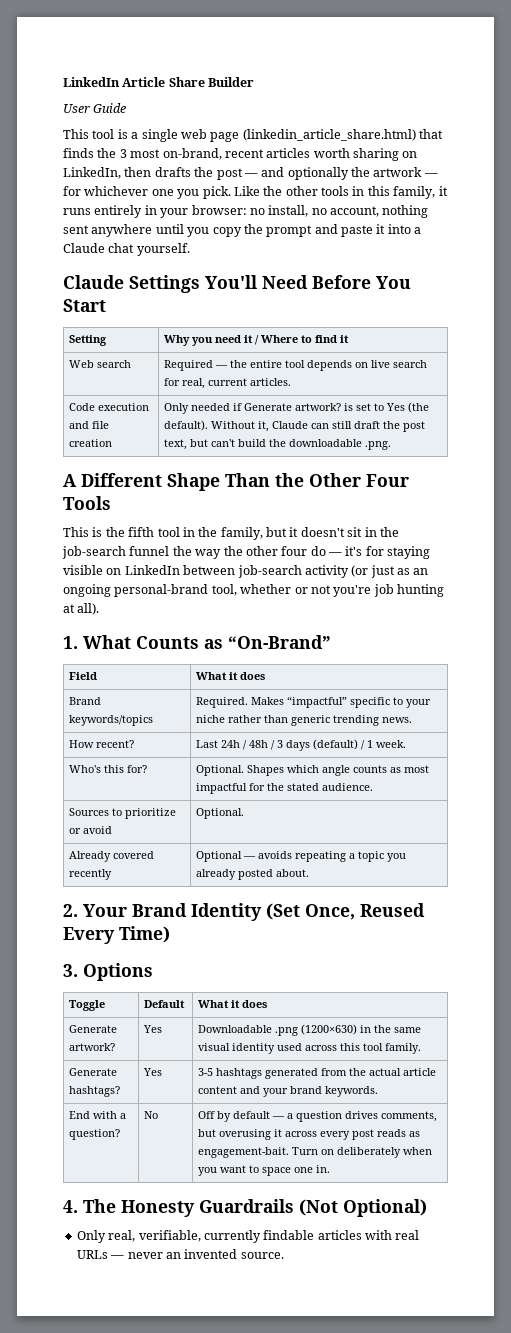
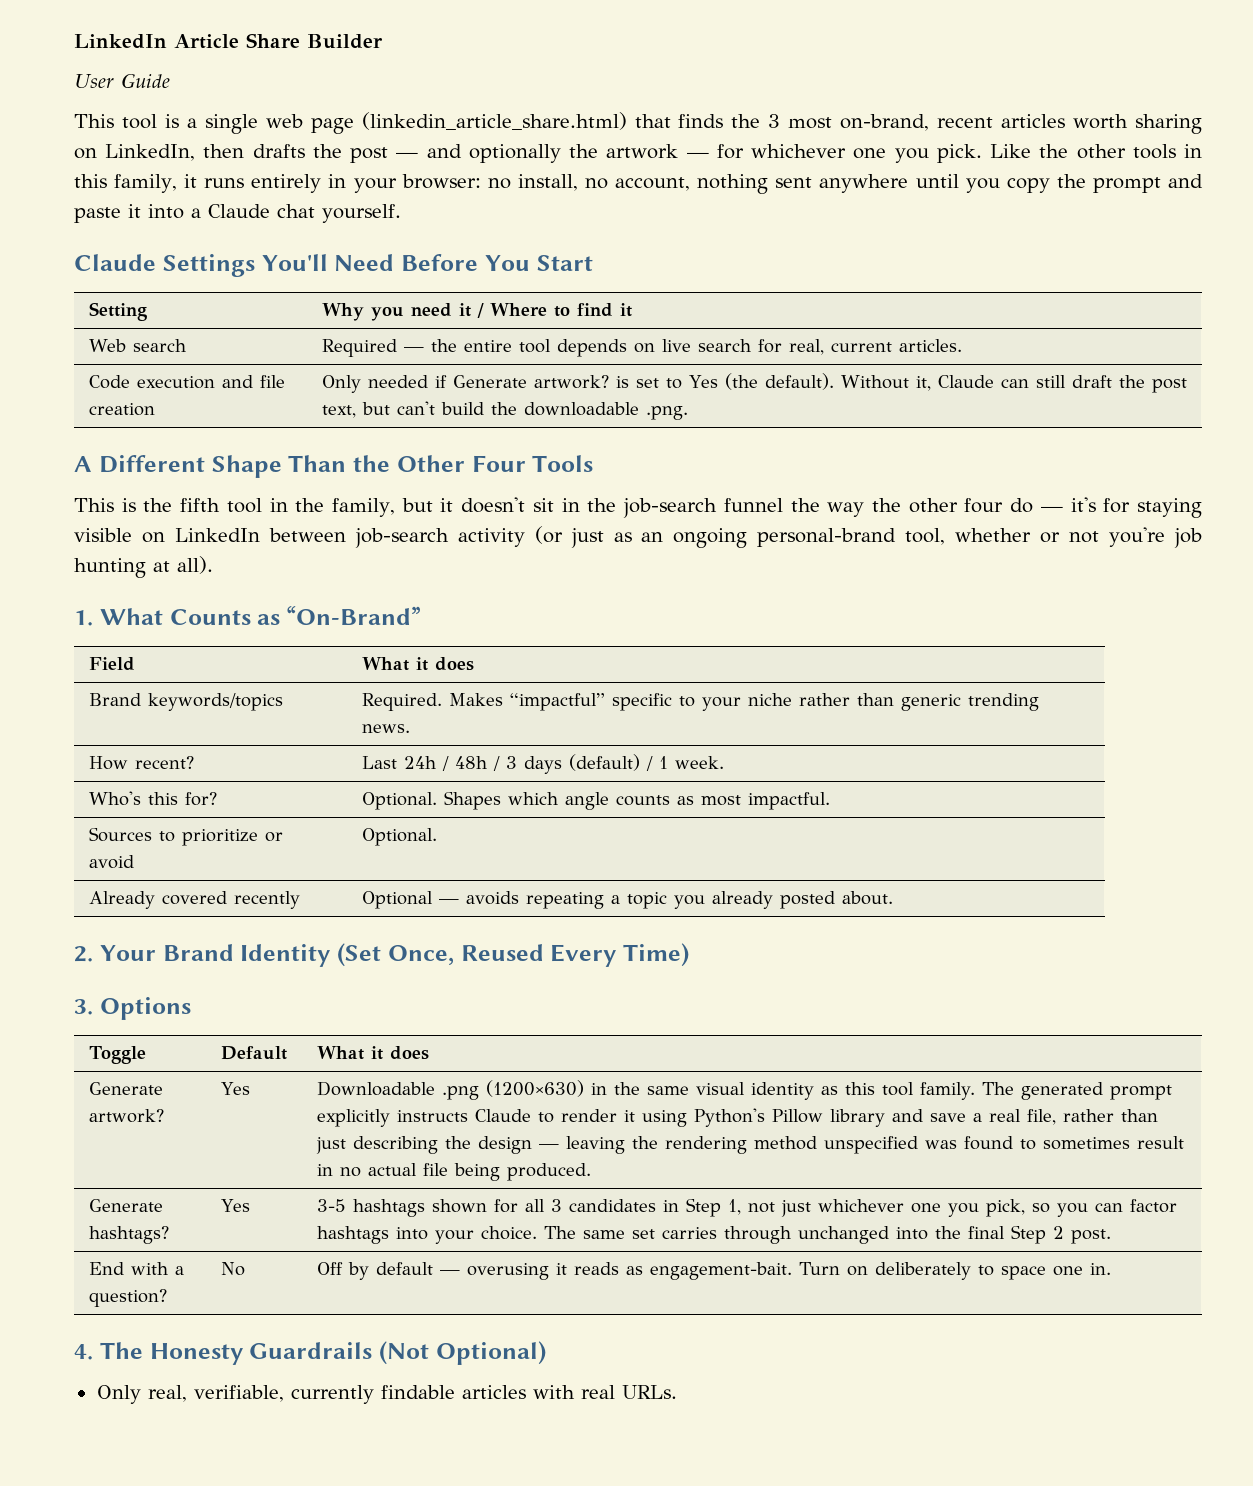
[196,783,374,794] impactful for the stated audience. -> [747,792,830,810] impactful.
[277,1043,338,1051] used across -> [820,1086,838,1095] as
(422, 1048) none -> [982,1082,1173,1100] [316,1108,1158,1127] [315,1136,1184,1154] [316,1163,591,1181] The generated prompt explicitly instructs Claude to render it using Python's Pillow library and save a real file, rather than just describing the design — leaving the rendering method unspecified was found to sometimes result in no actual file being produced.
[265,1068,437,1079] [198,1086,379,1097] generated from the actual article content and your brand keywords. -> [431,1198,1177,1217] [316,1225,1111,1244] shown for all 3 candidates in Step 1, not just whichever one you pick, so you can factor hashtags into your choice. The same set carries through unchanged into the final Step 2 post.
[287,1111,438,1122] [198,1129,375,1140] a question drives comments, but overusing it across every post -> [466,1263,567,1280] overusing it
[403,1147,433,1155] [198,1165,247,1176] when you want -> (972, 1271) none
[76,1249,284,1259] URLs — never an invented source. -> [621,1385,677,1399] URLs.

